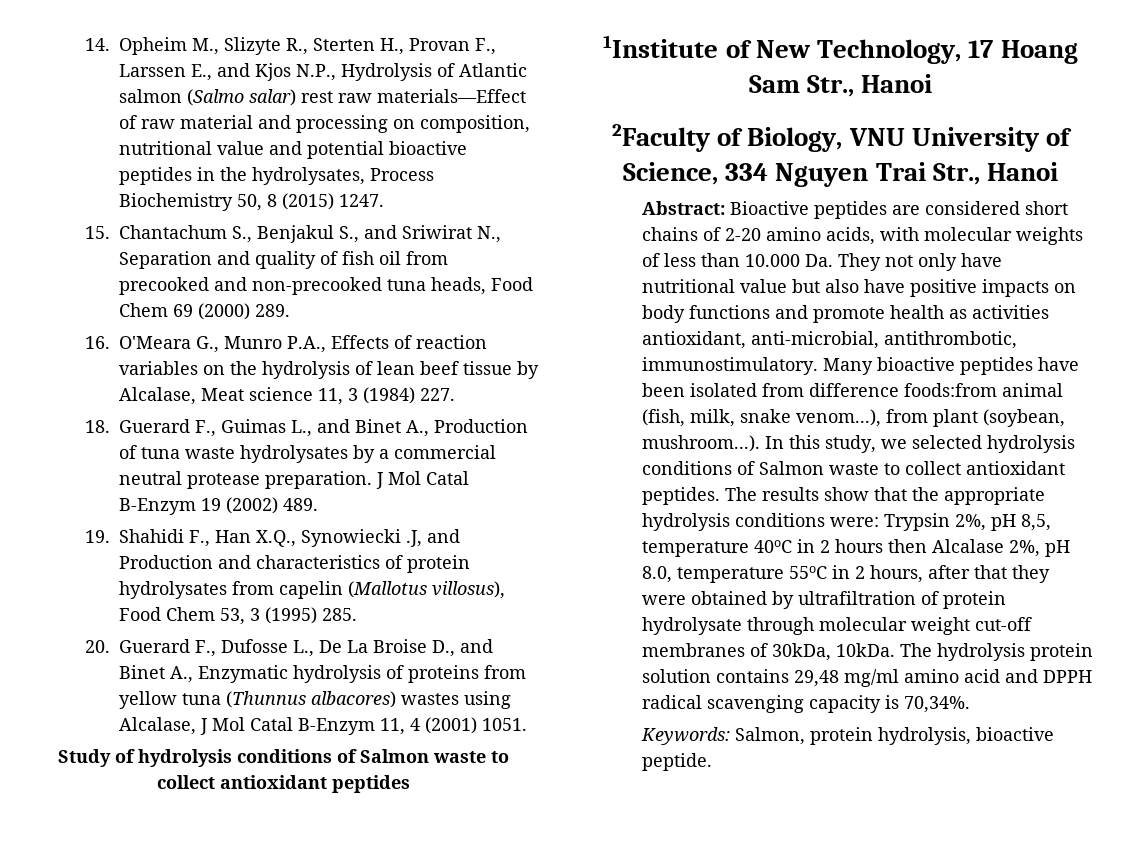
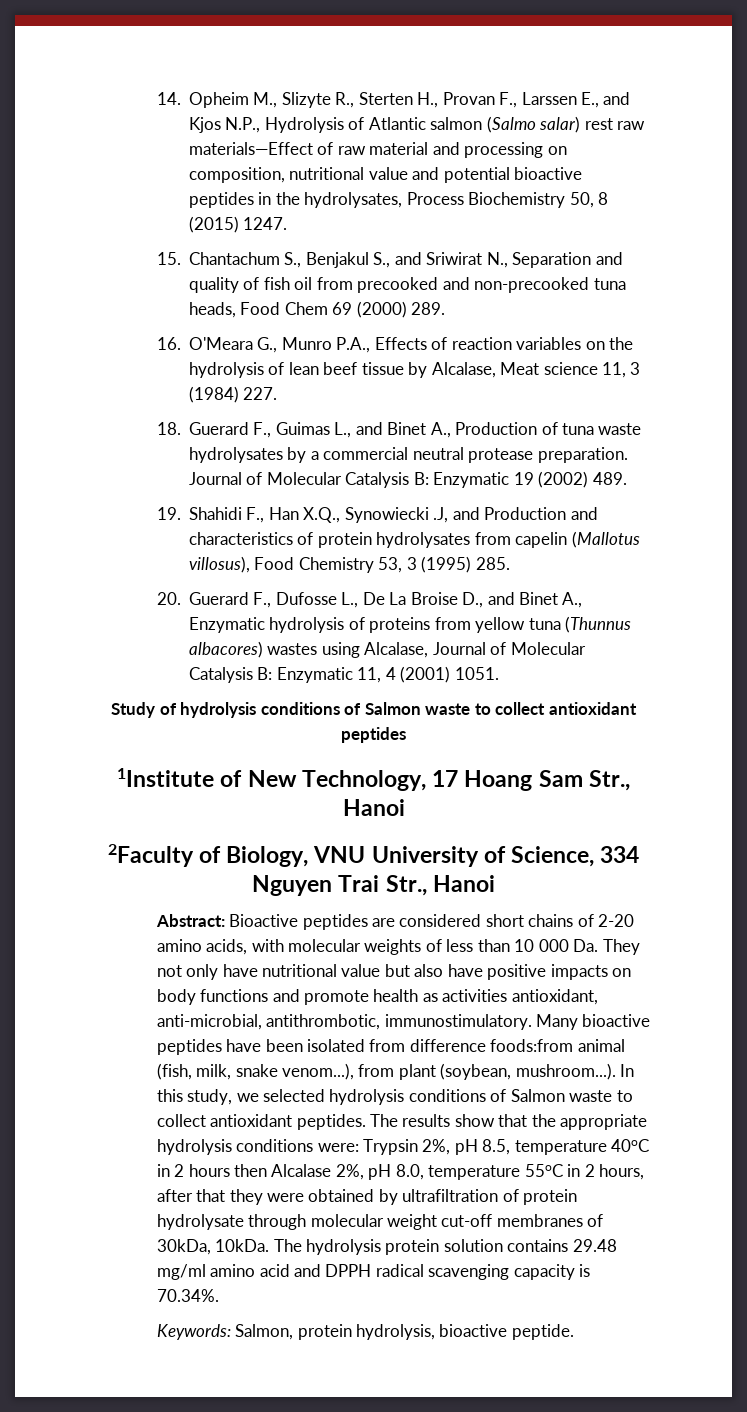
[376,471,470,489] [119,498,197,515] J Mol Catal B-Enzym -> [188,472,510,488] Journal of Molecular Catalysis B: Enzymatic
[166,607,216,621] Chem -> [298,557,374,573] Chemistry
[200,717,376,735] J Mol Catal B-Enzym -> [432,642,586,655] [188,667,353,683] Journal of Molecular Catalysis B: Enzymatic
[745,254,801,267] 10.000 -> [514,939,569,952] 10 000
[1021,514,1052,531] 8,5, -> [482,1139,511,1155] 8.5,
[794,670,840,687] 29,48 -> [572,1239,617,1252] 29.48
[904,696,971,713] 70,34%. -> [156,1289,219,1302] 70.34%.

